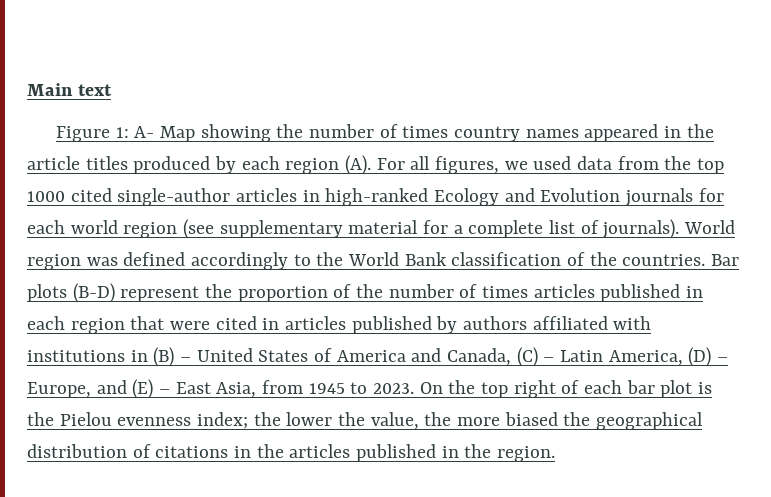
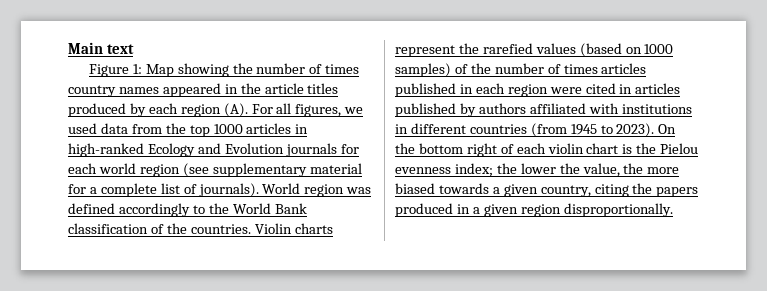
[134,126,155,138] A- -> (142, 69) none
[70,188,231,206] cited single-author -> (243, 129) none
[711,254,740,266] [27,283,328,303] Bar plots (B-D) represent the proportion -> [254,223,333,234] [395,43,674,57] [395,63,451,77] Violin charts represent the rarefied values (based on 1000 samples)
[130,316,165,330] that -> (548, 90) none
[153,347,729,367] [27,379,304,399] (B) – United States of America and Canada, (C) – Latin America, (D) – Europe, and (E) – East Asia, from -> [410,123,567,137] different countries (from
[373,383,415,394] 2023. -> [616,123,655,137] 2023).
[481,382,509,398] top -> [418,143,463,154] bottom
[626,380,693,398] bar plot -> [547,143,619,154] violin chart
[563,412,704,430] [27,444,556,462] the geographical distribution of citations in the articles published in the region. -> [438,183,699,197] [395,203,673,217] towards a given country, citing the papers produced in a given region disproportionally.

